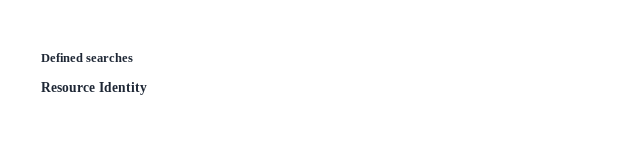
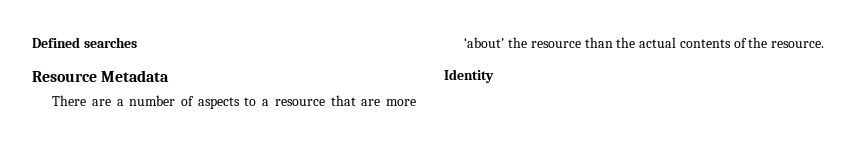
(95, 87) none -> [101,70,170,82] [52,95,416,109] [464,37,825,48] Metadata // There are a number of aspects to a resource that are more ‘about’ the resource than the actual contents of the resource. //

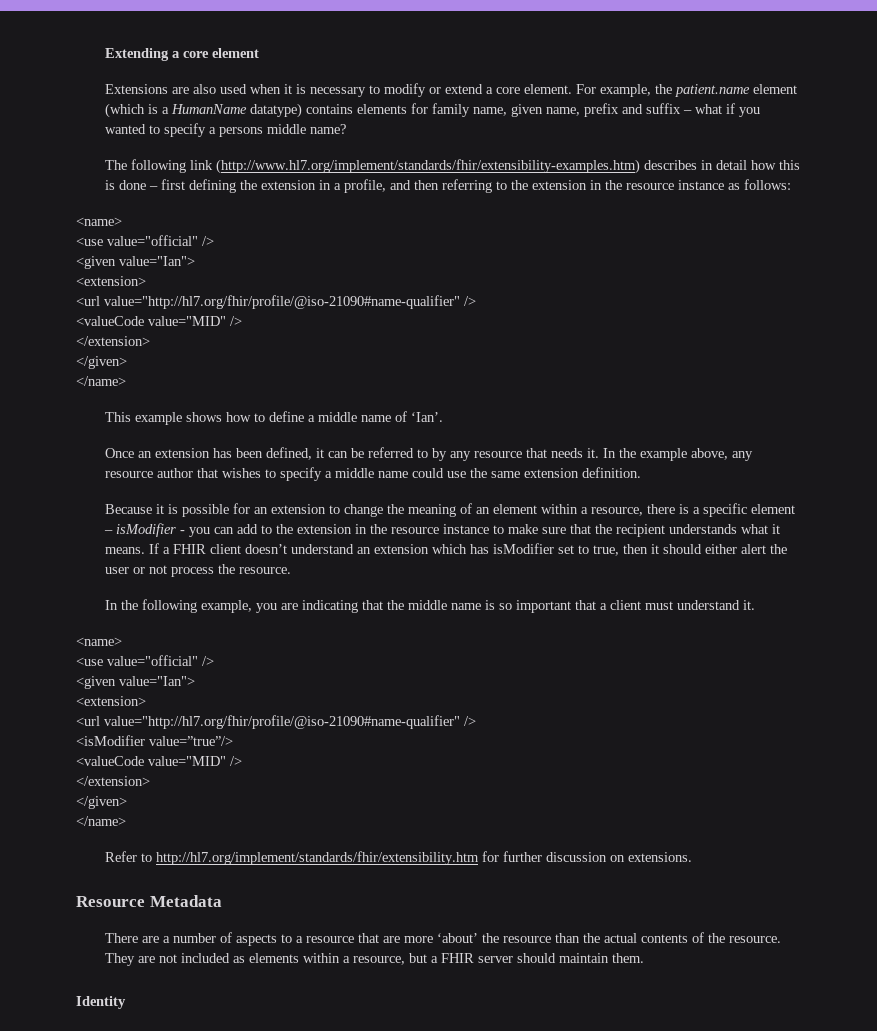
[32,37,137,48] Defined searches -> [104,48,259,61] [104,83,797,97] [104,103,760,118] [104,123,346,137] [104,159,800,174] [104,179,791,193] [76,217,122,226] [76,235,214,246] [76,256,195,269] [76,276,146,286] [76,295,476,309] [76,316,242,326] [76,336,150,346] [76,356,127,369] [76,376,126,386] [104,411,443,425] [104,447,753,461] [104,467,641,481] [104,503,795,517] [103,523,780,537] [104,543,787,556] [104,564,291,577] [104,599,755,613] [76,637,122,646] [76,655,214,666] [76,676,195,689] [76,696,146,706] [76,715,476,729] [76,735,233,746] [76,756,242,766] [76,776,150,786] [76,796,127,809] [76,816,126,826] [104,851,692,865] Extending a core element // Extensions are also used when it is necessary to modify or extend a core element. For example, the patient.name element (which is a HumanName datatype) contains elements for family name, given name, prefix and suffix – what if you wanted to specify a persons middle name? // The following link (http://www.hl7.org/implement/standards/fhir/extensibility-examples.htm) describes in detail how this is done – first defining the extension in a profile, and then referring to the extension in the resource instance as follows: // <name> // <use value="official" /> // <given value="Ian"> // <extension> // <url value="http://hl7.org/fhir/profile/@iso-21090#name-qualifier" /> // <valueCode value="MID" /> // </extension> // </given> // </name> // This example shows how to define a middle name of ‘Ian’. // Once an extension has been defined, it can be referred to by any resource that needs it. In the example above, any resource author that wishes to specify a middle name could use the same extension definition. // Because it is possible for an extension to change the meaning of an element within a resource, there is a specific element – isModifier - you can add to the extension in the resource instance to make sure that the recipient understands what it means. If a FHIR client doesn’t understand an extension which has isModifier set to true, then it should either alert the user or not process the resource. // In the following example, you are indicating that the middle name is so important that a client must understand it. // <name> // <use value="official" /> // <given value="Ian"> // <extension> // <url value="http://hl7.org/fhir/profile/@iso-21090#name-qualifier" /> // <isModifier value=”true”/> // <valueCode value="MID" /> // </extension> // </given> // </name> // Refer to http://hl7.org/implement/standards/fhir/extensibility.htm for further discussion on extensions.
(825, 44) none -> [104,953,644,966] They are not included as elements within a resource, but a FHIR server should maintain them.

